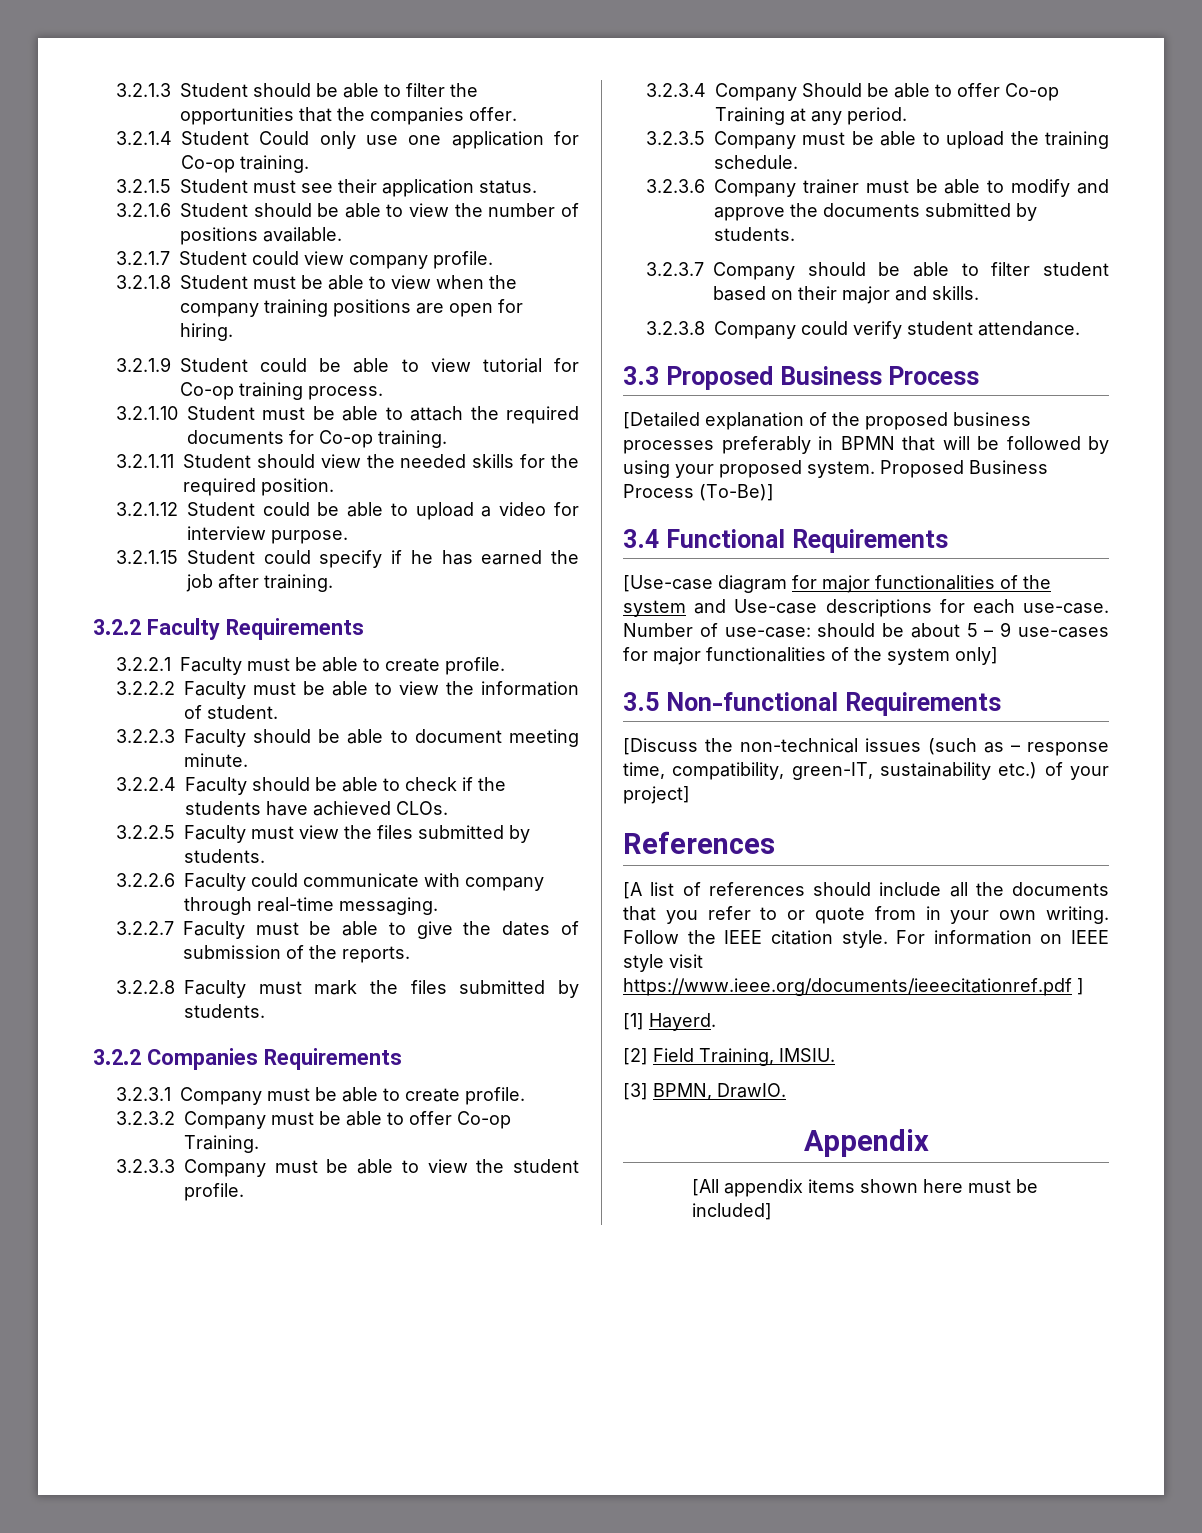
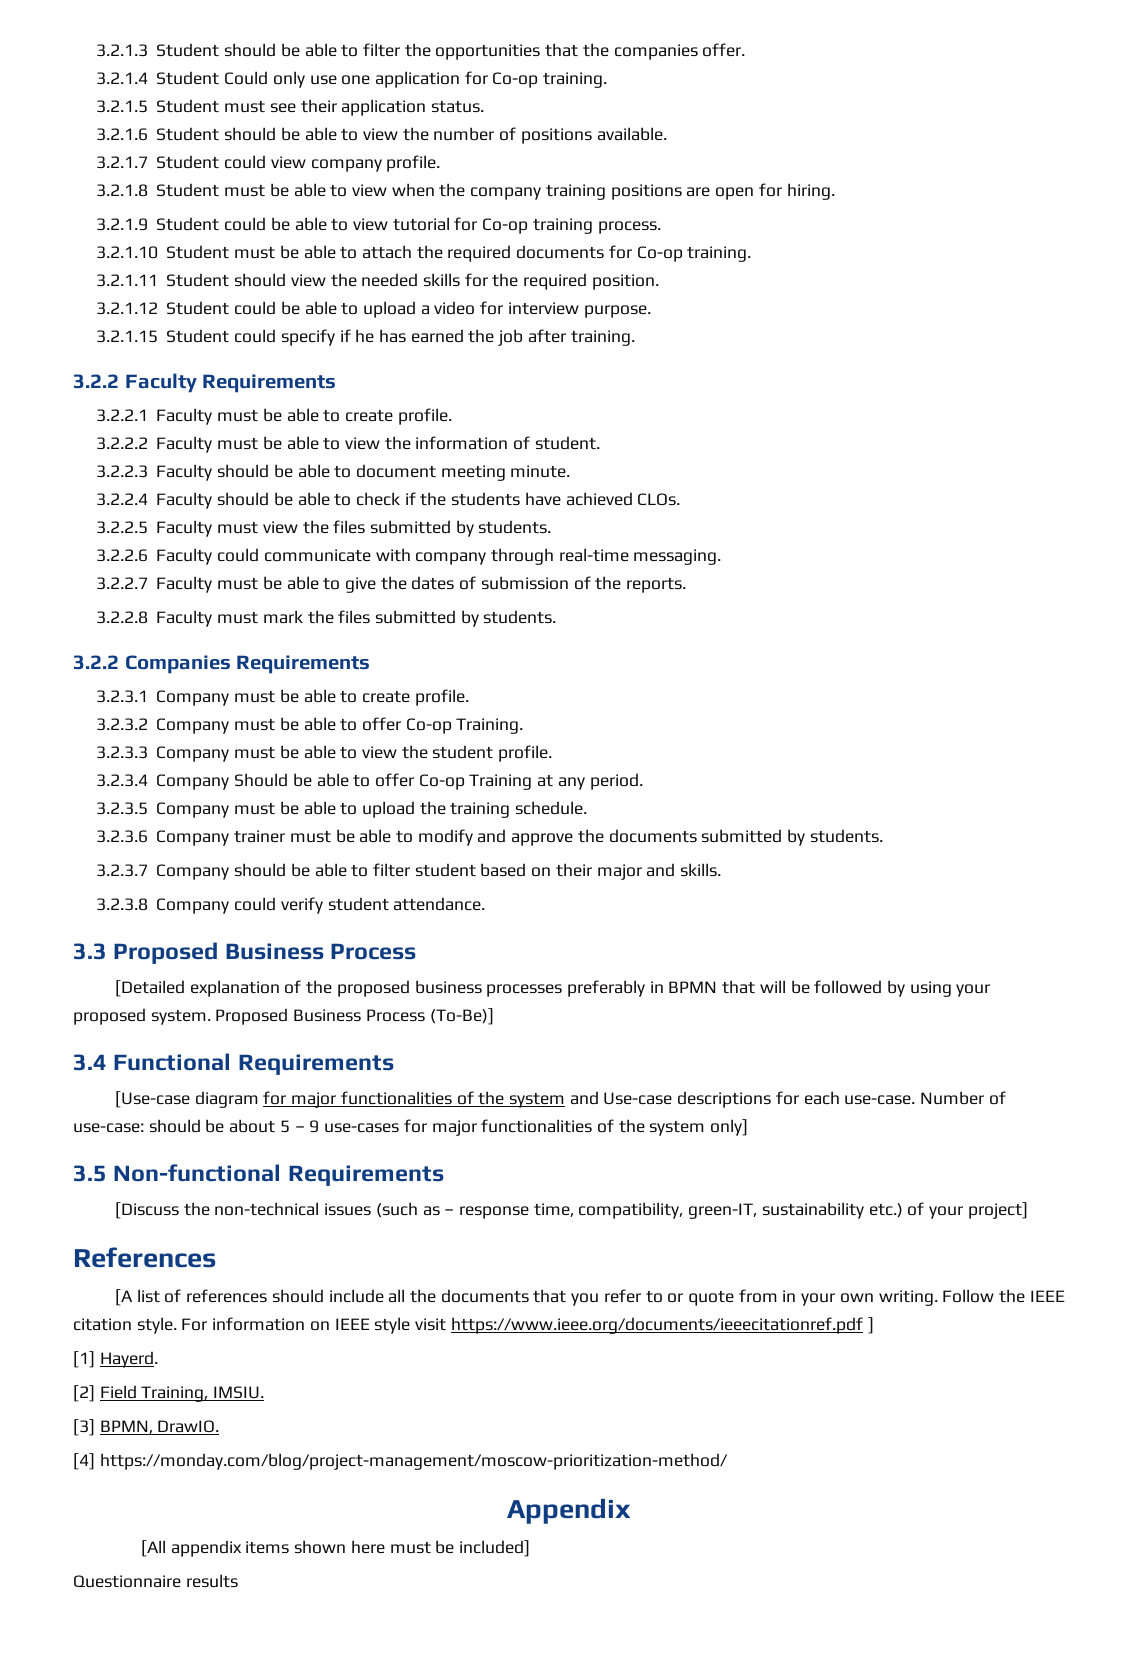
(786, 1090) none -> [73,1453,728,1470] // [4] https://monday.com/blog/project-management/moscow-prioritization-method/
(772, 1211) none -> [73,1574,238,1588] // Questionnaire results

